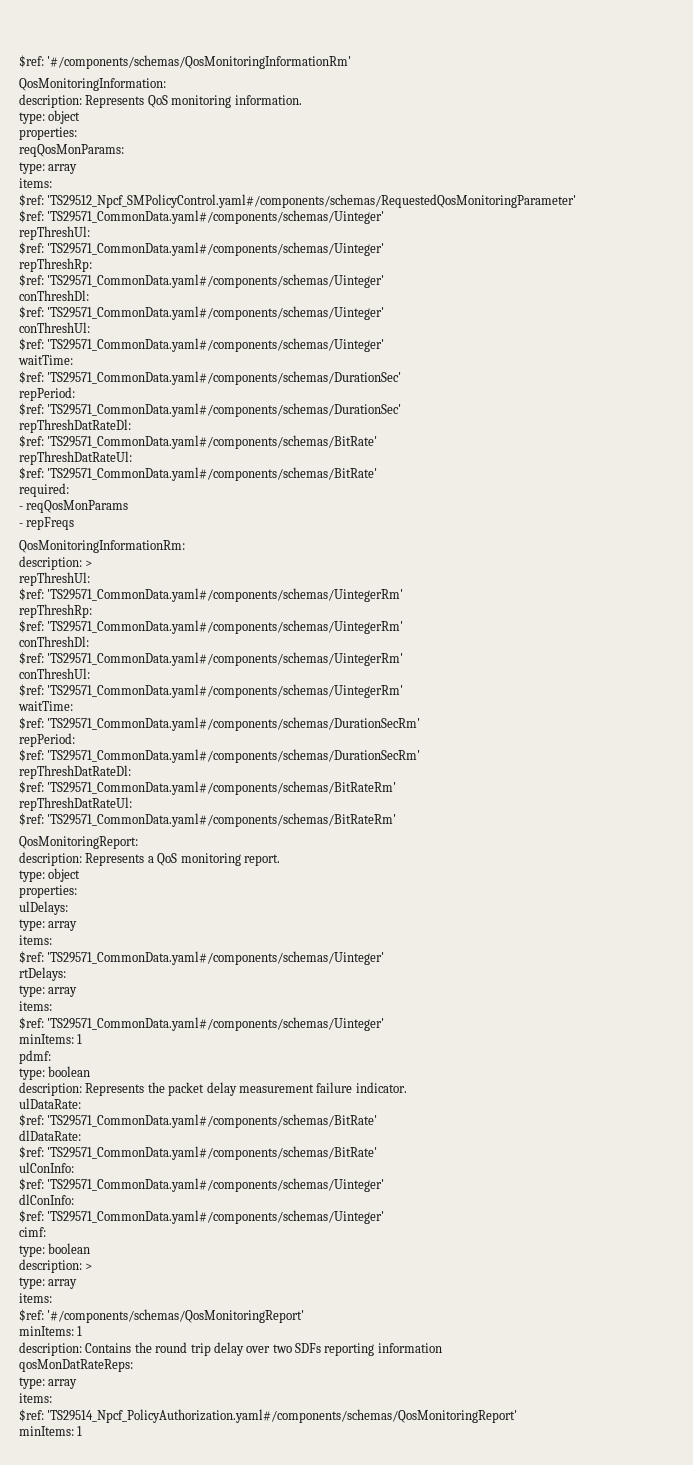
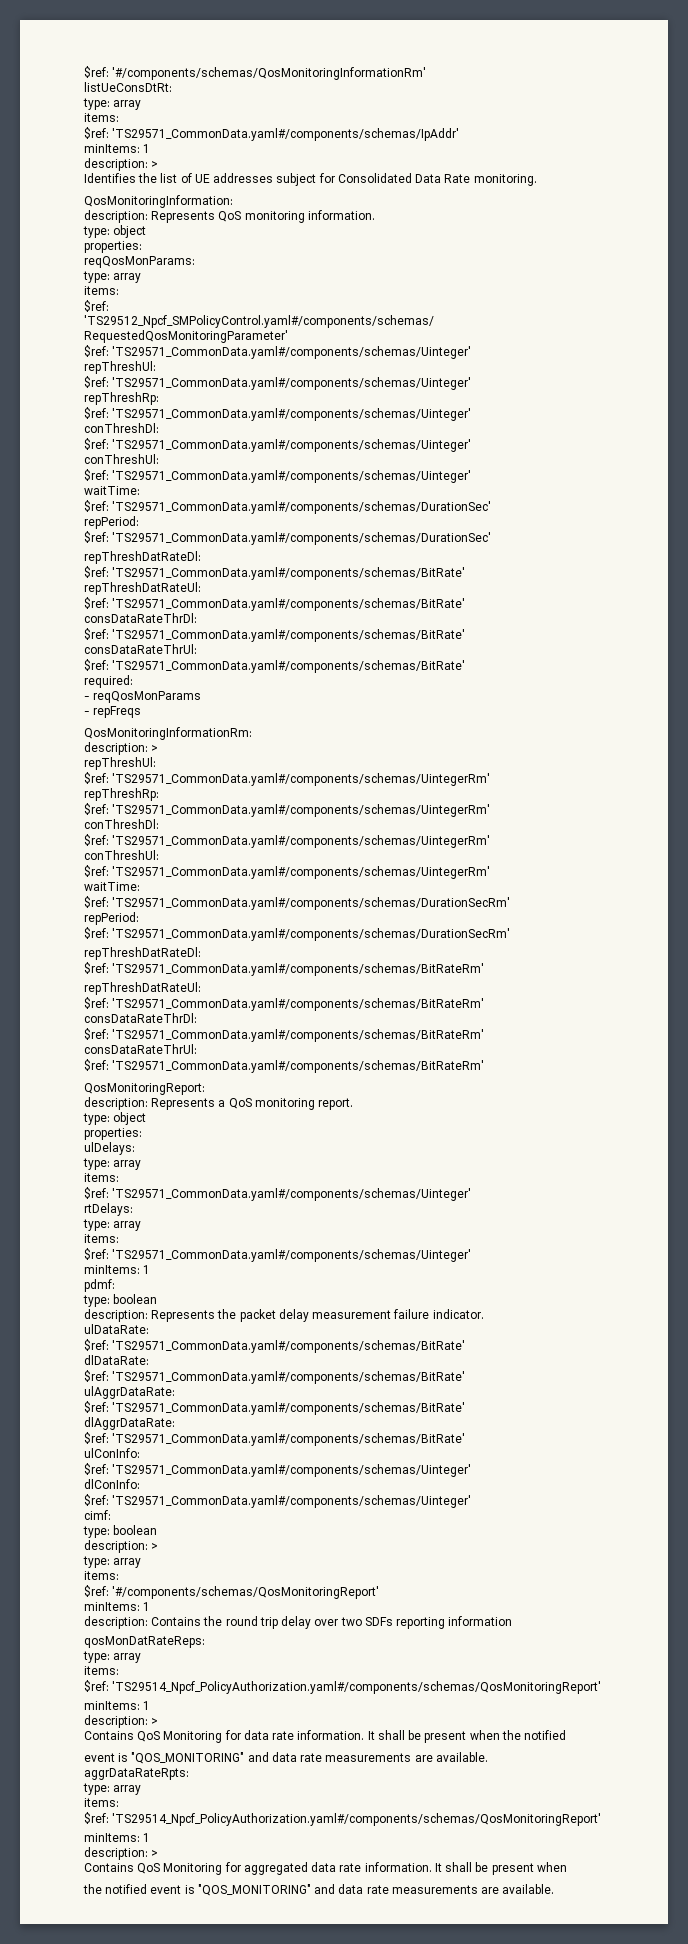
(352, 62) none -> [84,82,172,92] [83,98,142,110] [84,113,119,122] [84,127,460,141] [84,144,151,153] [84,158,159,171] [84,173,537,186] // listUeConsDtRt: // type: array // items: // $ref: 'TS29571_CommonData.yaml#/components/schemas/IpAddr' // minItems: 1 // description: > // Identifies the list of UE addresses subject for Consolidated Data Rate monitoring.
(378, 474) none -> [84,613,197,623] [84,628,466,642] [84,644,197,654] [84,659,466,673] // consDataRateThrDl: // $ref: 'TS29571_CommonData.yaml#/components/schemas/BitRate' // consDataRateThrUl: // $ref: 'TS29571_CommonData.yaml#/components/schemas/BitRate'
(397, 820) none -> [84,1013,197,1023] [84,1028,485,1042] [84,1044,197,1054] [84,1059,485,1073] // consDataRateThrDl: // $ref: 'TS29571_CommonData.yaml#/components/schemas/BitRateRm' // consDataRateThrUl: // $ref: 'TS29571_CommonData.yaml#/components/schemas/BitRateRm'
(378, 1153) none -> [84,1386,175,1399] [84,1401,466,1415] [84,1417,175,1430] [84,1432,466,1446] // ulAggrDataRate: // $ref: 'TS29571_CommonData.yaml#/components/schemas/BitRate' // dlAggrDataRate: // $ref: 'TS29571_CommonData.yaml#/components/schemas/BitRate'
(83, 1431) none -> [84,1715,159,1728] [84,1730,567,1743] [84,1752,488,1764] [84,1768,189,1780] [83,1783,142,1795] [84,1798,119,1807] [84,1812,602,1826] [84,1833,151,1842] [84,1847,159,1860] [84,1862,567,1875] [83,1884,555,1896] // description: > // Contains QoS Monitoring for data rate information. It shall be present when the notified // event is "QOS_MONITORING" and data rate measurements are available. // aggrDataRateRpts: // type: array // items: // $ref: 'TS29514_Npcf_PolicyAuthorization.yaml#/components/schemas/QosMonitoringReport' // minItems: 1 // description: > // Contains QoS Monitoring for aggregated data rate information. It shall be present when // the notified event is "QOS_MONITORING" and data rate measurements are available.

